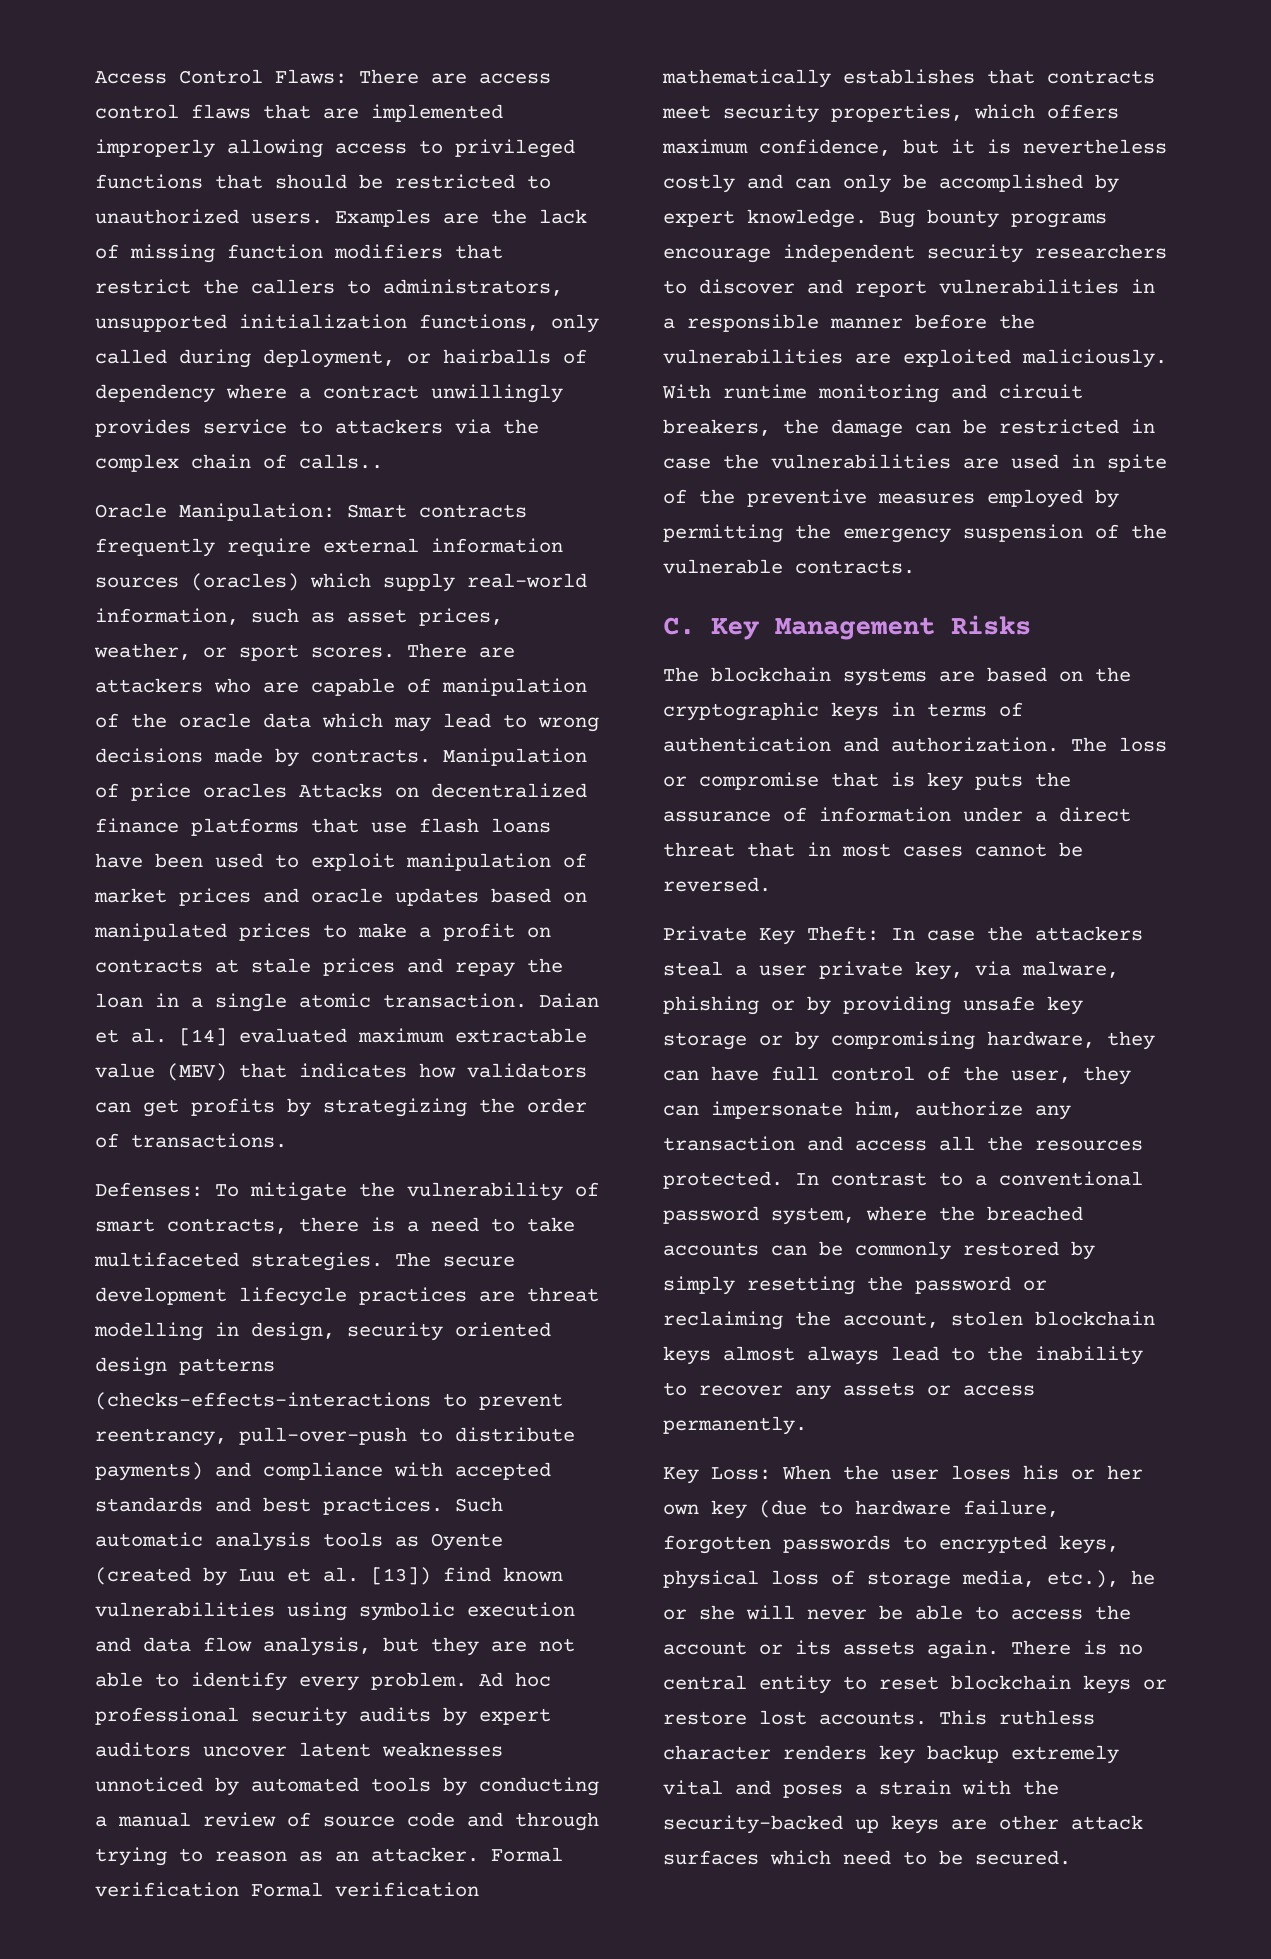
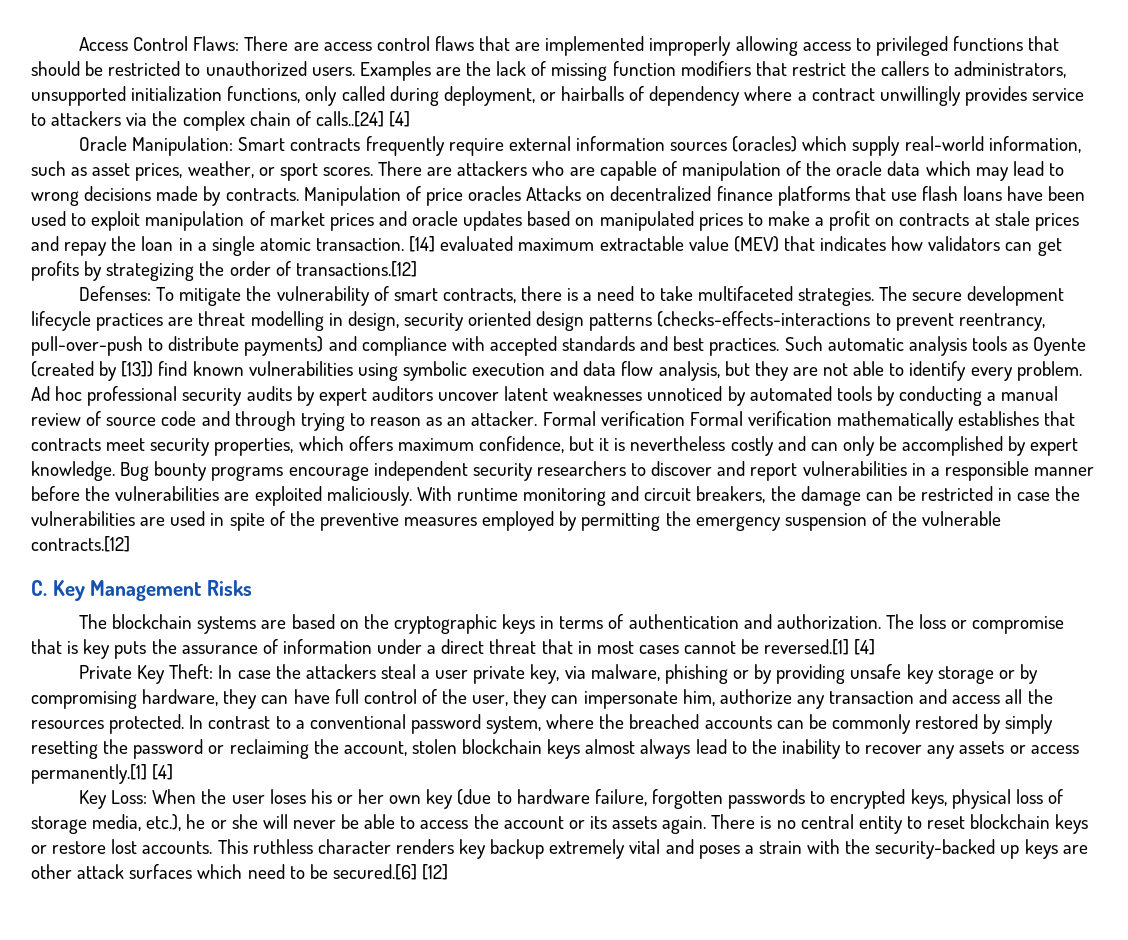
[299,454,383,469] calls.. -> [315,111,411,127] calls..[24] [4]
[539,993,599,1008] [95,1028,167,1043] Daian et al. -> (405, 244) none
[131,1133,287,1148] transactions. -> [295,261,417,277] transactions.[12]
[239,1567,359,1582] Luu et al. -> (118, 371) none
[795,560,915,574] contracts. -> [31,536,130,552] contracts.[12]
[663,877,771,892] reversed. -> [764,639,876,655] reversed.[1] [4]
[663,1416,807,1435] permanently. -> [31,764,174,784] permanently.[1] [4]
[975,1850,1071,1865] secured. -> [332,864,449,880] secured.[6] [12]

